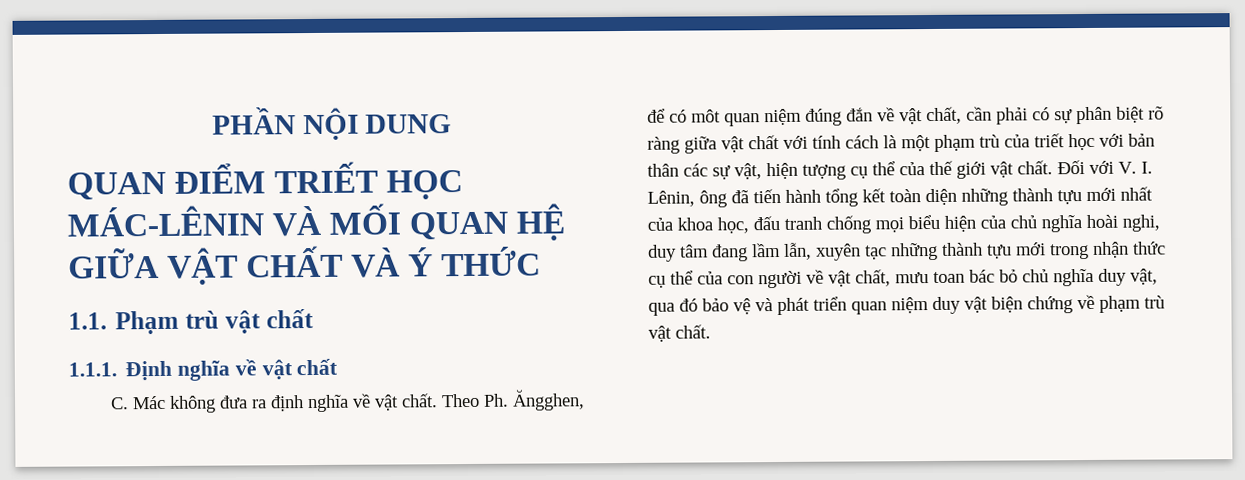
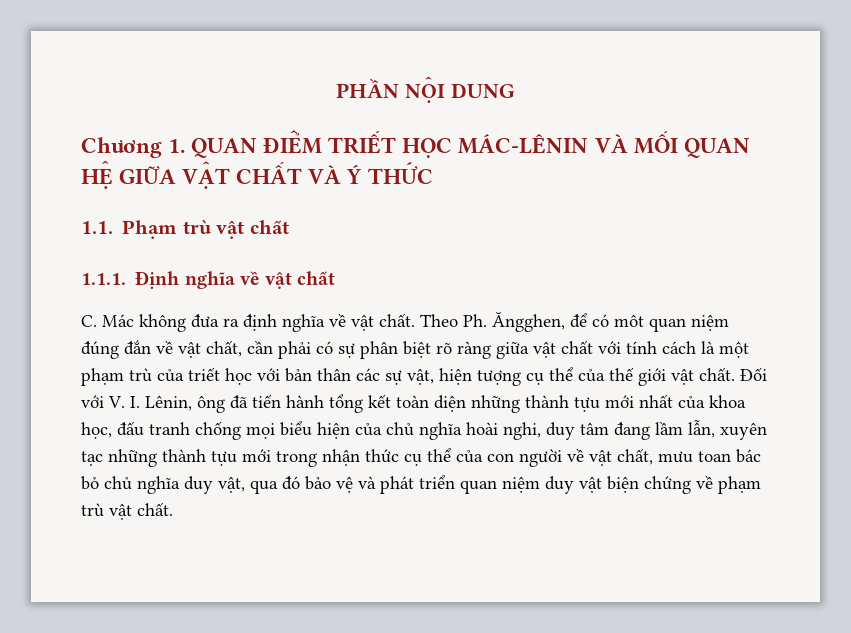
(453, 124) none -> [81,137,186,158] Chương 1.

